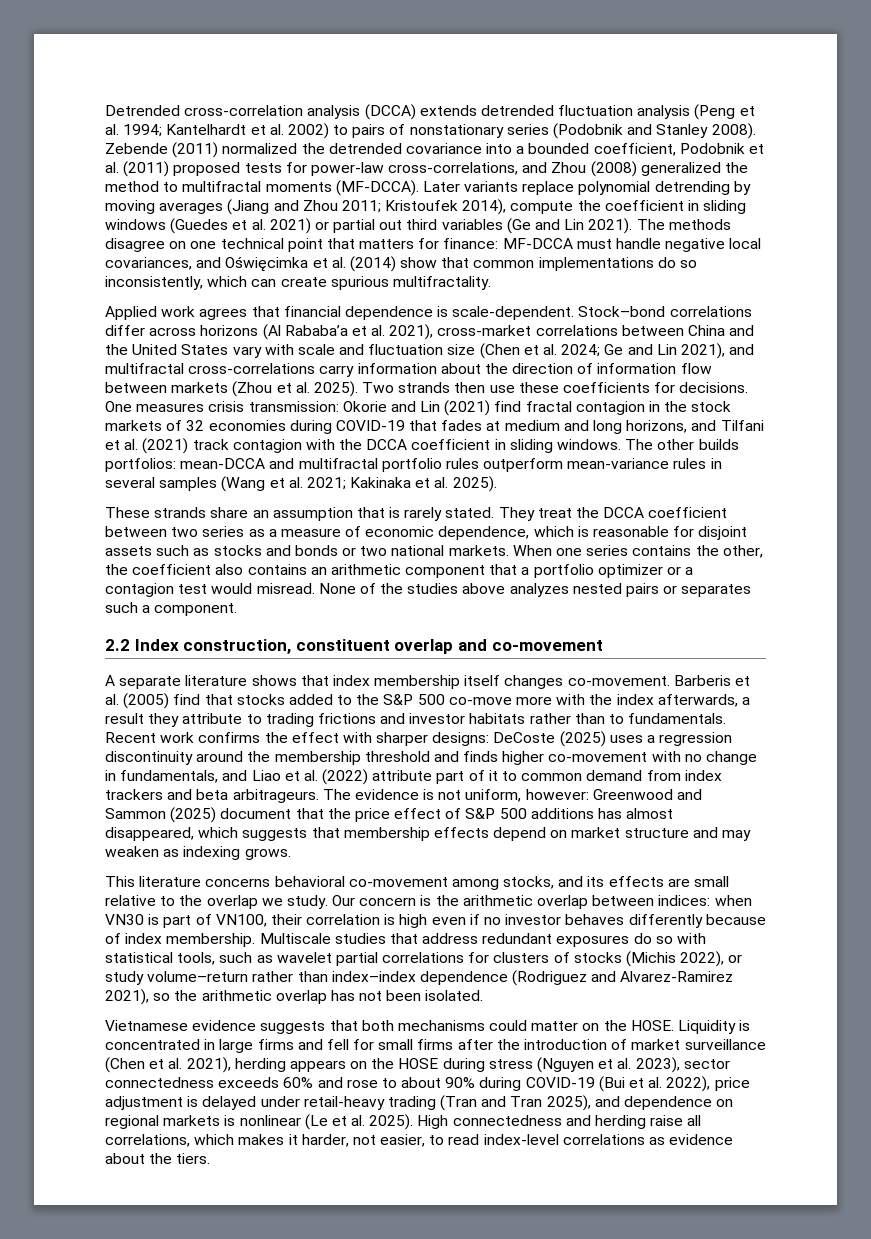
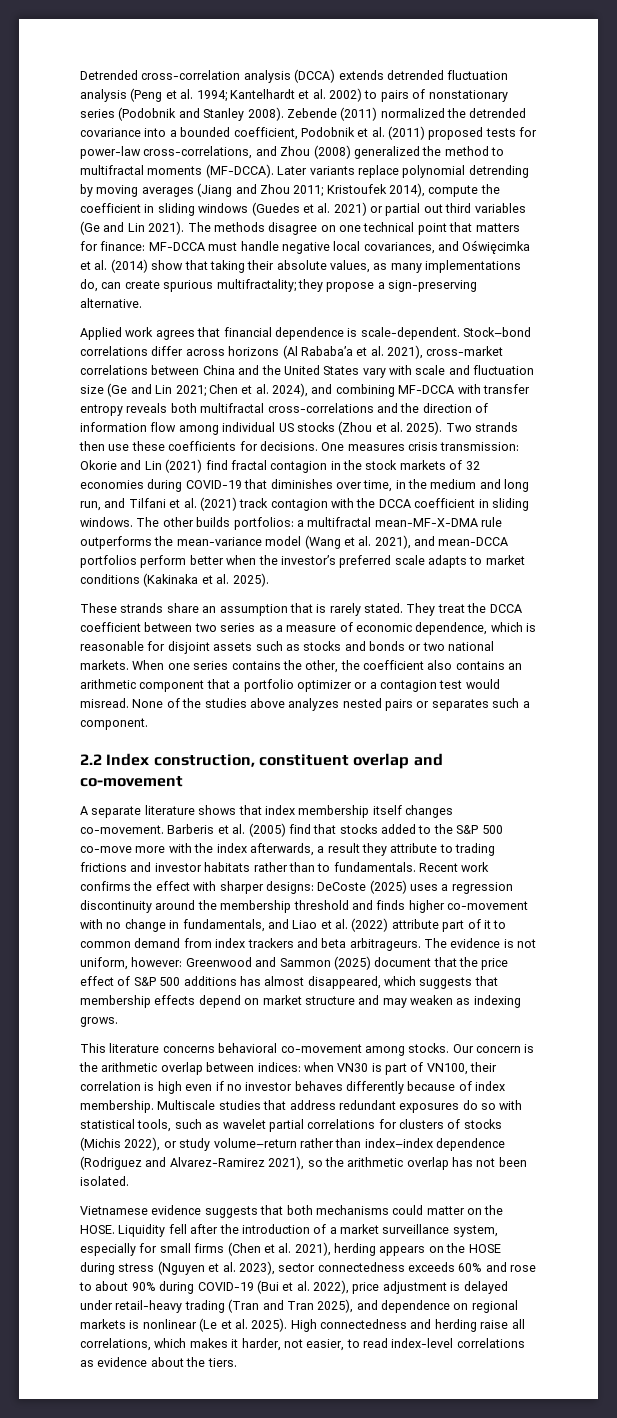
[473,257,698,271] [105,276,491,290] common implementations do so inconsistently, which can create spurious multifractality. -> [209,260,522,273] [80,279,477,292] [80,298,142,308] taking their absolute values, as many implementations do, can create spurious multifractality; they propose a sign-preserving alternative.
[479,343,755,359] [105,363,481,377] (Chen et al. 2024; Ge and Lin 2021), and multifractal cross-correlations carry information about -> [107,383,530,397] [80,403,398,416] (Ge and Lin 2021; Chen et al. 2024), and combining MF-DCCA with transfer entropy reveals both multifractal cross-correlations and
[105,382,229,393] between markets -> [178,422,335,435] among individual US stocks
[441,420,501,431] fades at -> [270,479,427,492] diminishes over time, in the
[626,420,688,433] horizons, -> [80,501,101,511] run,
[180,458,722,472] [105,476,412,492] mean-DCCA and multifractal portfolio rules outperform mean-variance rules in several samples (Wang et al. 2021; Kakinaka -> [296,517,502,527] [80,535,509,549] [80,555,525,568] [80,573,199,587] a multifractal mean-MF-X-DMA rule outperforms the mean-variance model (Wang et al. 2021), and mean-DCCA portfolios perform better when the investor’s preferred scale adapts to market conditions (Kakinaka
[503,876,730,889] [105,895,328,909] stocks, and its effects are small relative to the overlap we study. -> [408,1043,450,1053] stocks.
[739,1020,751,1031] [105,1039,454,1053] is concentrated in large firms and fell for small firms -> [168,1224,187,1234] fell
(628, 1044) none -> [329,1227,337,1234] a
(766, 1044) none -> [452,1225,498,1237] [80,1243,225,1256] system, especially for small firms

